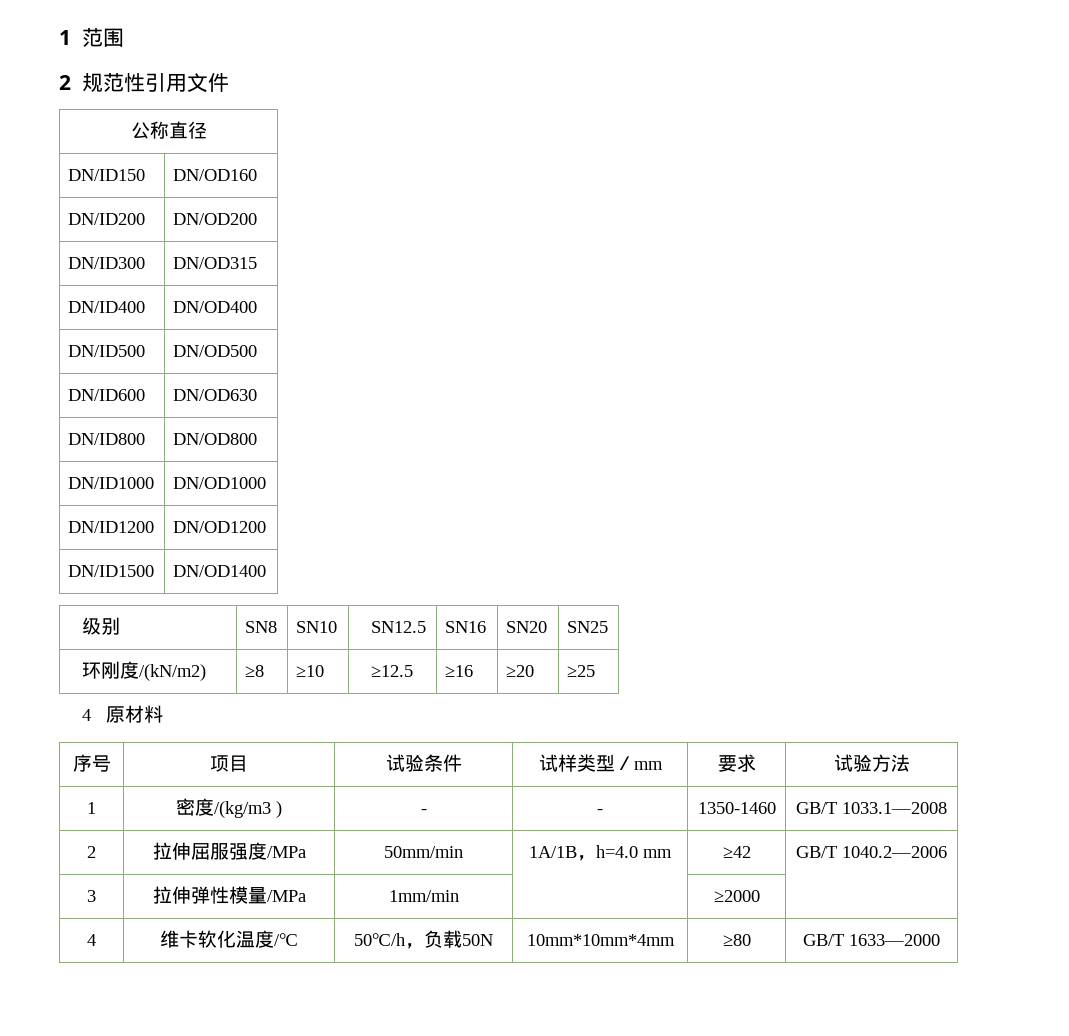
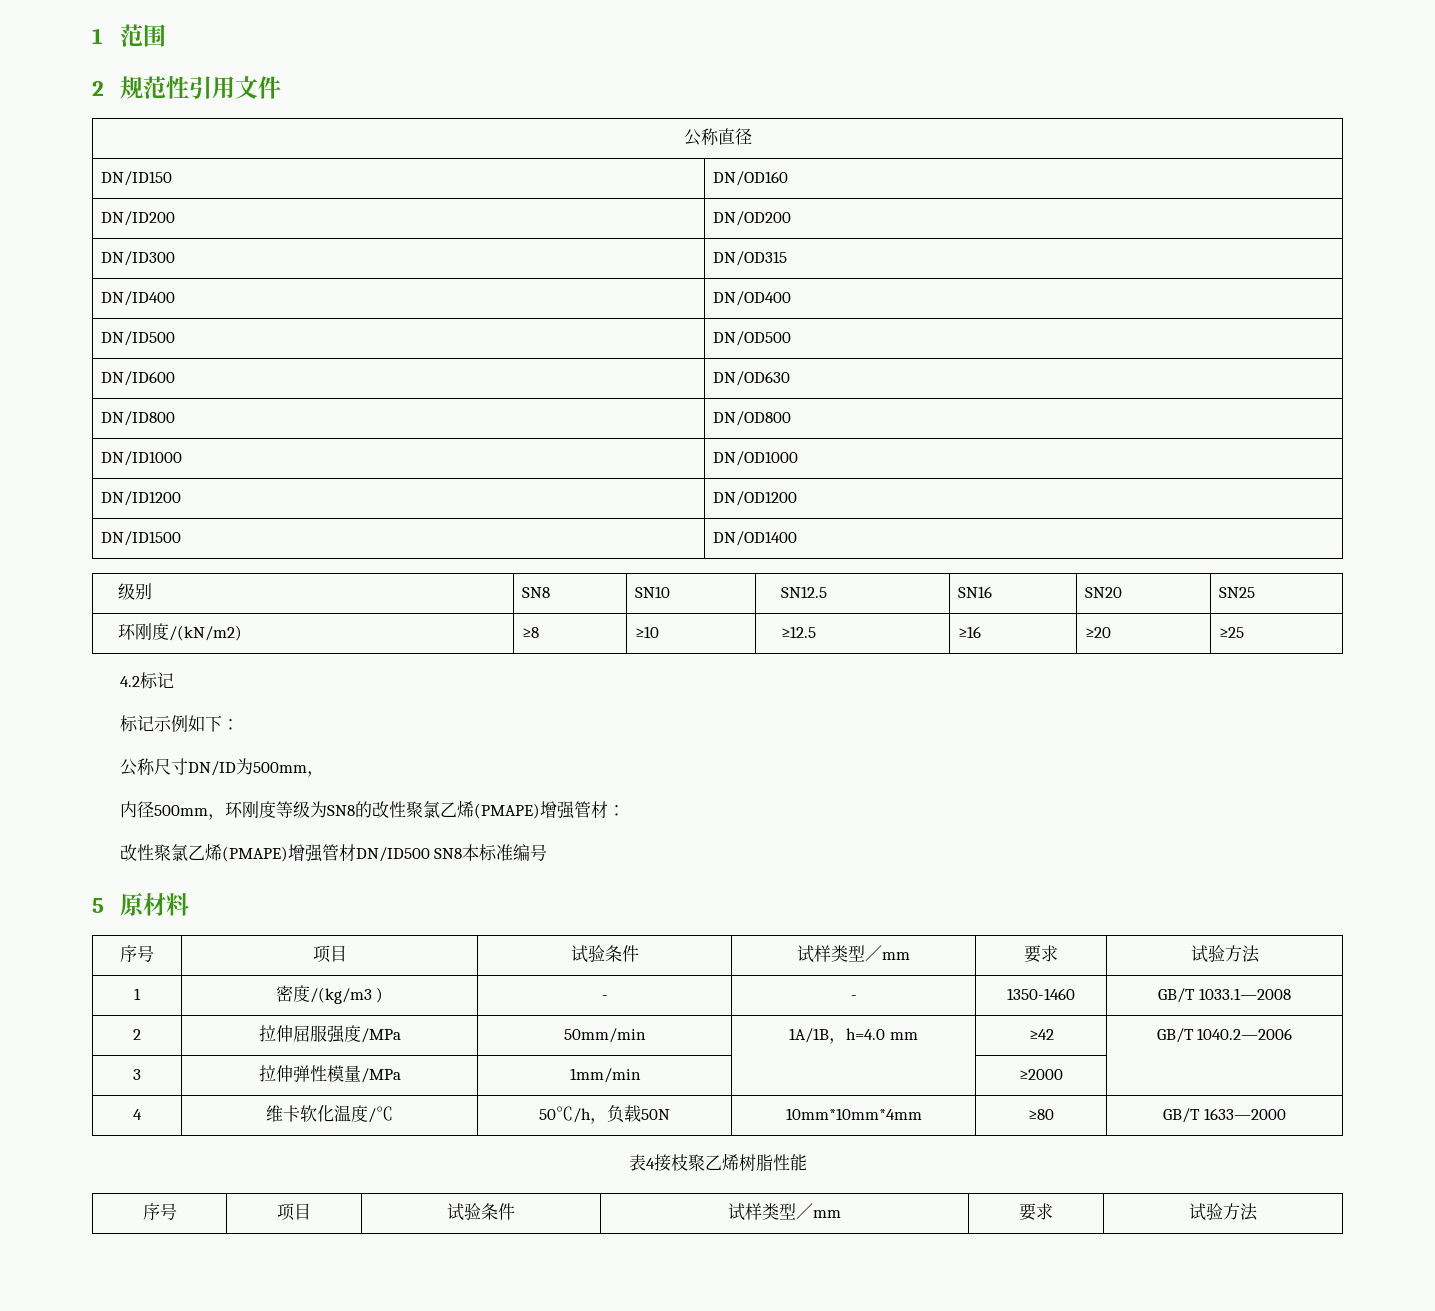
[82,709,92,721] 4 -> [119,672,174,689] [119,715,239,732] [119,758,324,777] [119,800,625,820] [119,843,548,862] [92,898,104,913] 4.2标记 // 标记示例如下： // 公称尺寸DN/ID为500mm， // 内径500mm，环刚度等级为SN8的改性聚氯乙烯(PMAPE)增强管材： // 改性聚氯乙烯(PMAPE)增强管材DN/ID500 SN8本标准编号 // 5
(940, 940) none -> [628,1153,807,1172] [142,1203,177,1220] [277,1203,311,1221] [447,1203,515,1221] [728,1203,841,1221] [1019,1203,1053,1221] [1189,1203,1258,1221] // 表4接枝聚乙烯树脂性能 // 序号 | 项目 | 试验条件 | 试样类型／mm | 要求 | 试验方法

